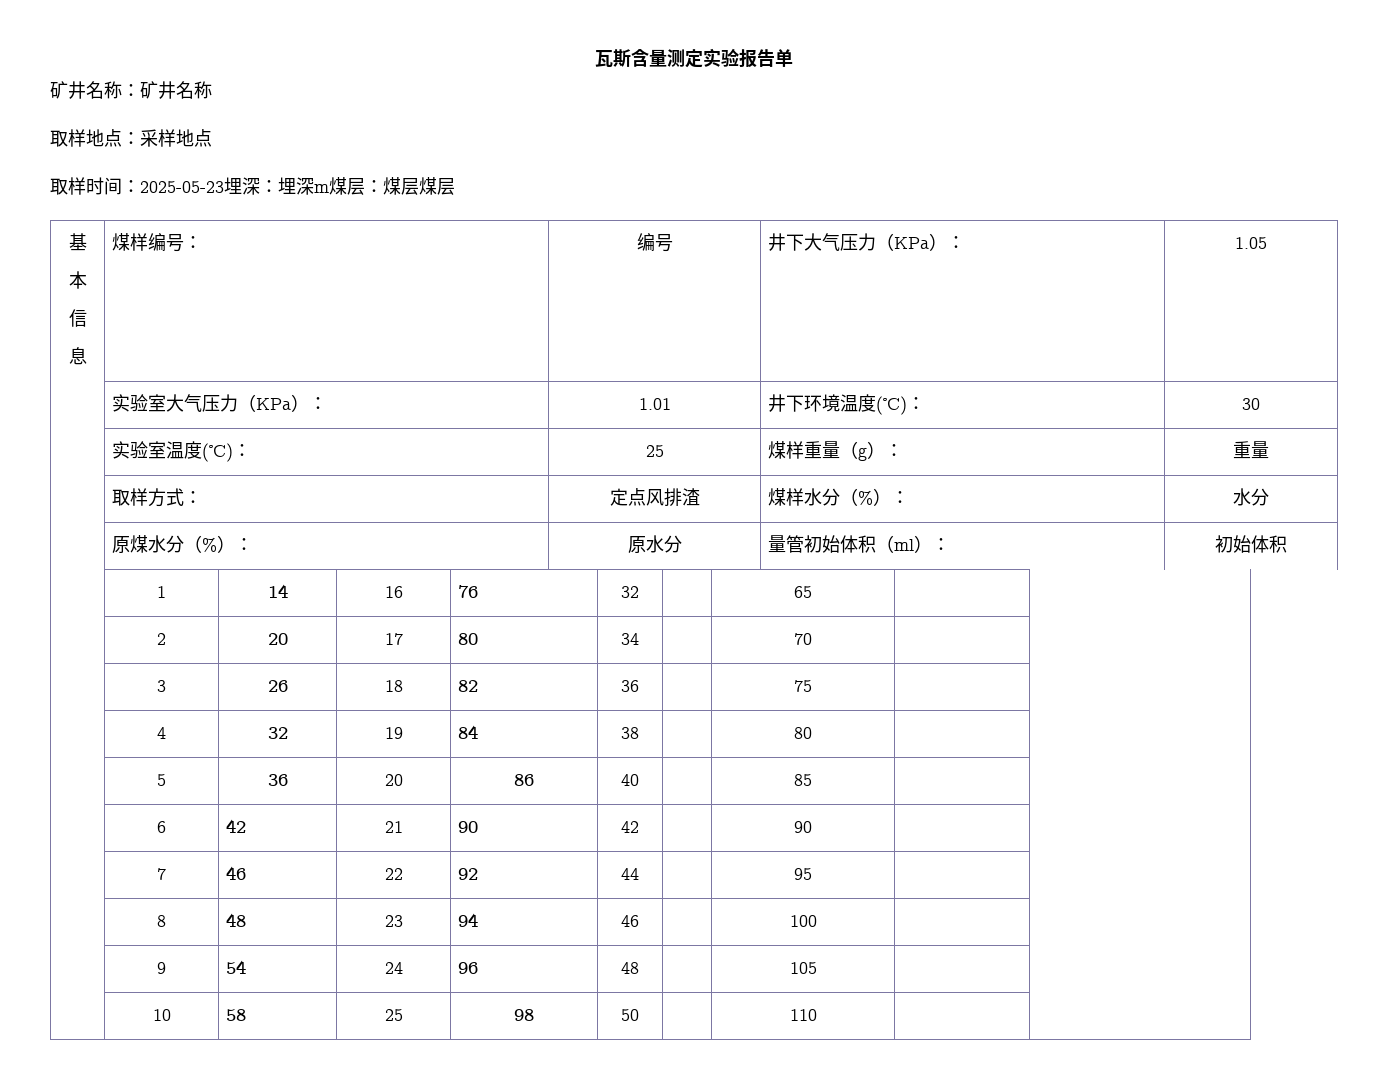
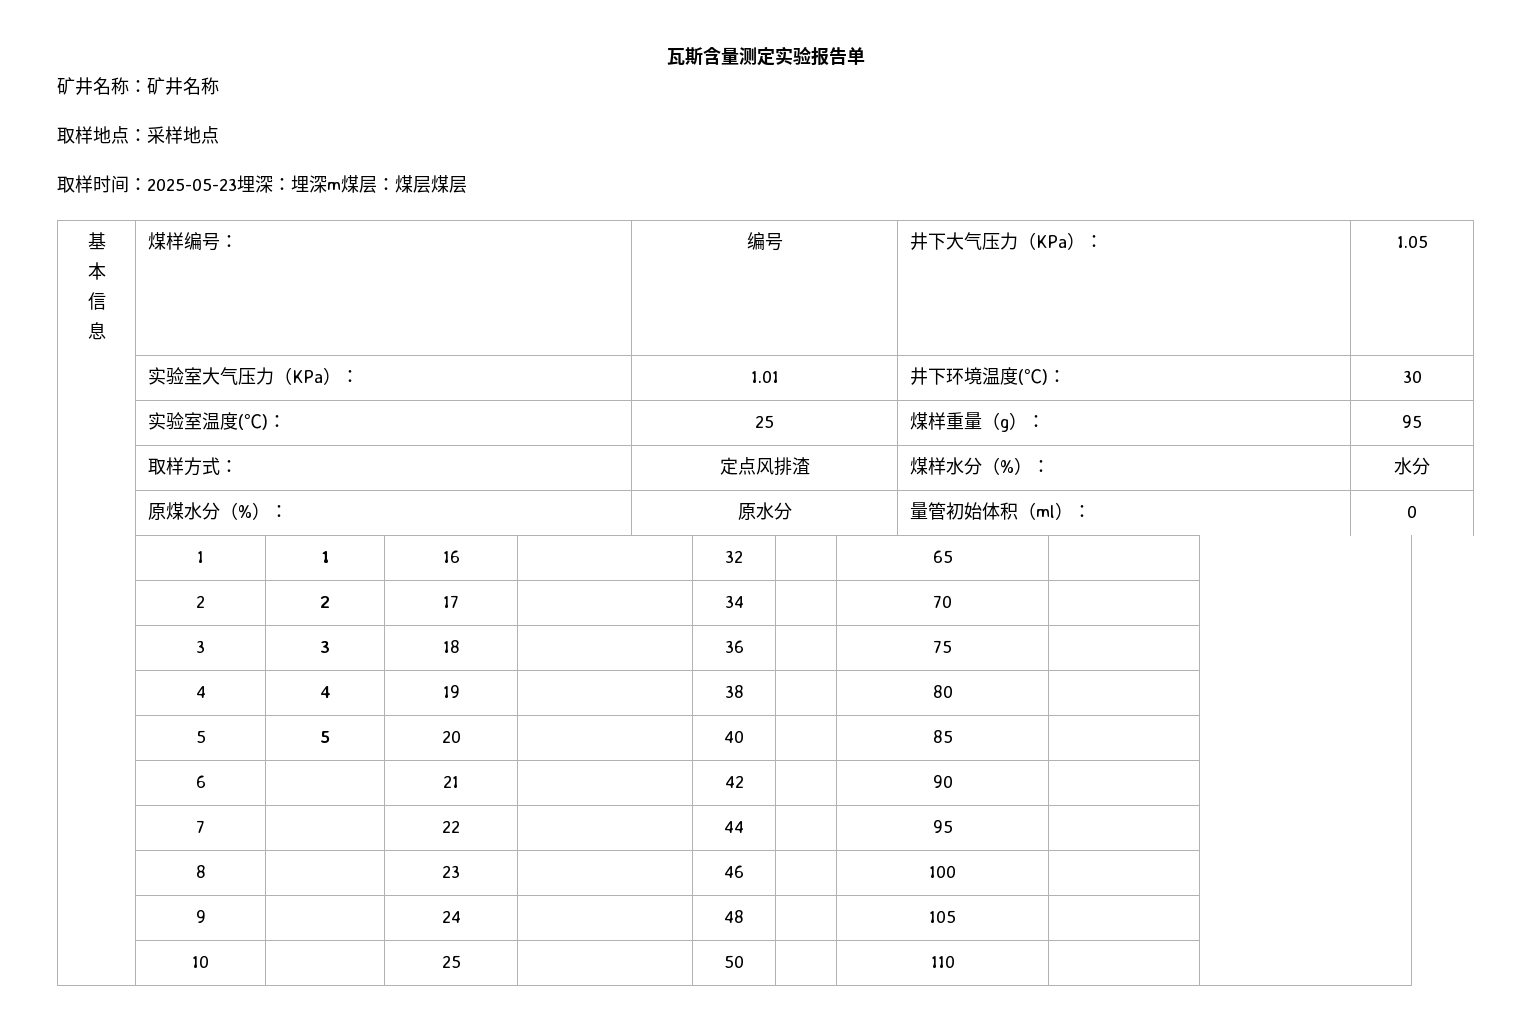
[1233,441,1269,459] 重量 -> [1402,415,1422,428] 95
[1215,535,1287,553] [157,586,166,598] [267,584,288,598] 初始体积 // | 1 | 14 -> [1407,505,1417,518] [197,551,204,563] [320,551,330,563] 0 // | 1 | 1
[457,585,478,598] 76 -> (460, 556) none
[267,633,288,645] 20 -> [320,596,330,608] 2
[457,633,478,645] 80 -> (459, 601) none
[267,680,288,692] 26 -> [320,641,330,653] 3
[457,680,478,692] 82 -> (460, 646) none
[267,727,288,739] 32 -> [319,686,331,698] 4
[457,725,478,739] 84 -> (460, 691) none
[267,774,288,786] [384,774,403,786] [514,774,534,786] 36 | 20 | 86 -> [320,731,330,743] [441,730,461,743] 5 | 20 |
[225,819,246,833] 42 -> (206, 781) none
[457,821,478,833] 90 -> (459, 781) none
[225,866,246,880] 46 -> (205, 826) none
[457,868,478,880] 92 -> (460, 826) none
[225,913,246,927] 48 -> (206, 871) none
[457,913,478,927] 94 -> (460, 871) none
[225,960,246,974] 54 -> (206, 916) none
[457,962,478,974] 96 -> (461, 916) none
[225,1009,246,1021] [384,1009,403,1021] [514,1009,534,1021] 58 | 25 | 98 -> [441,955,461,968] | 25 |

